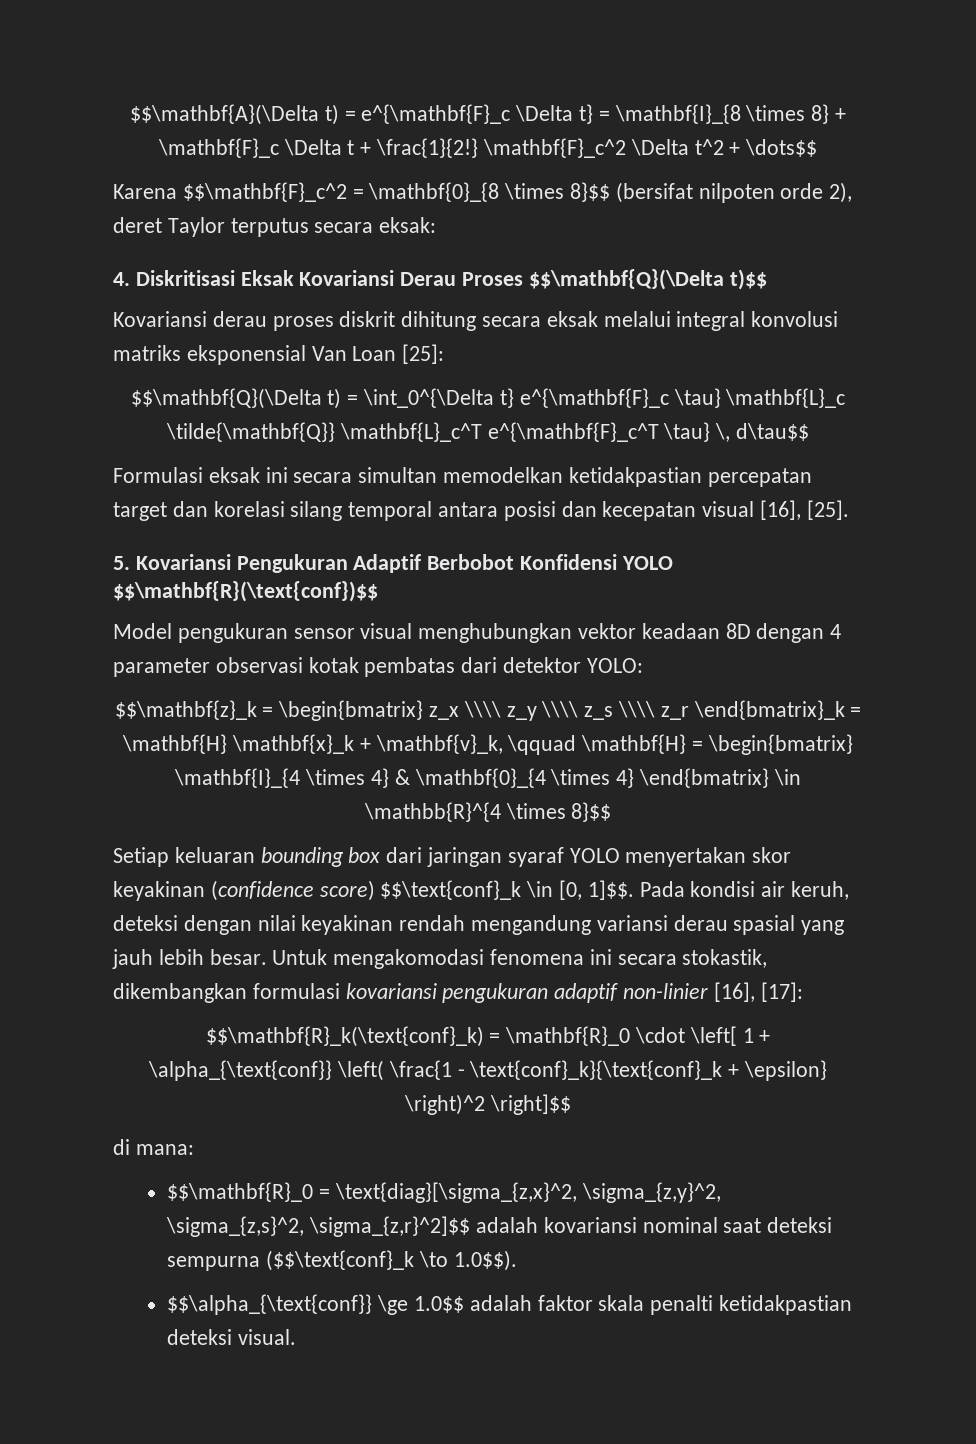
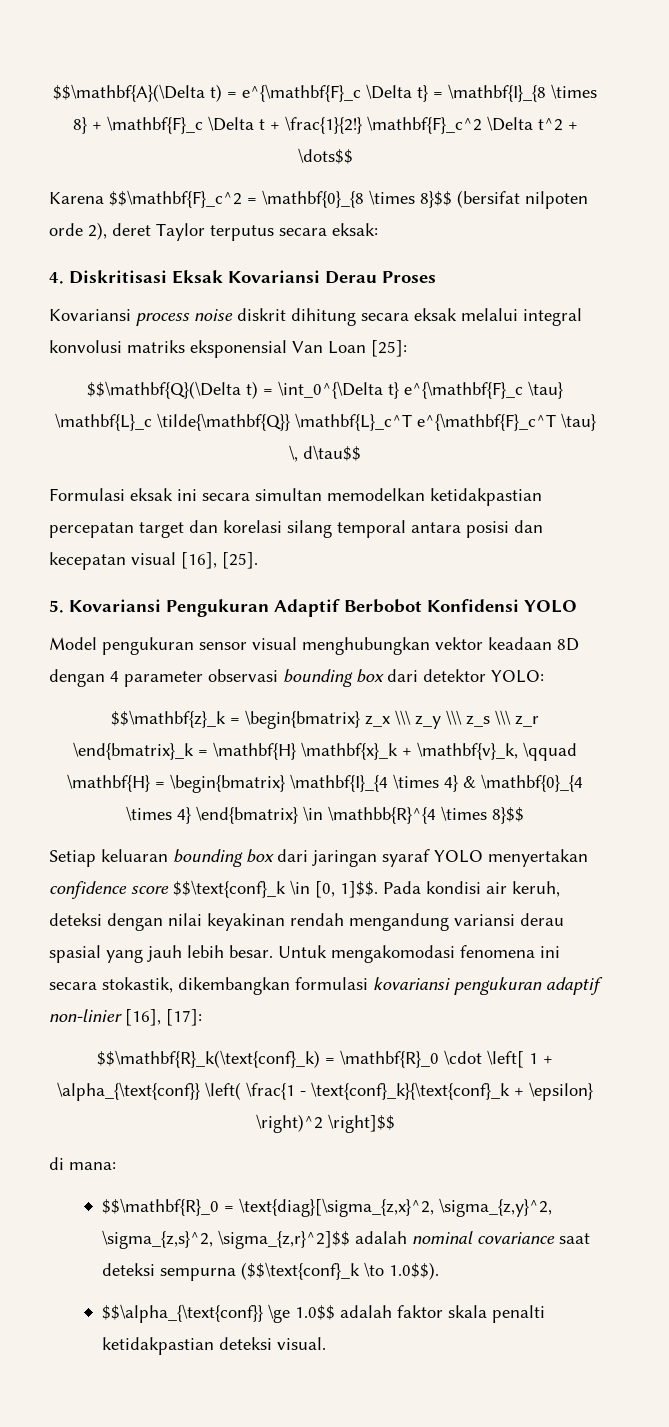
[528,269,767,290] [113,311,334,331] $$\mathbf{Q}(\Delta t)$$ // Kovariansi derau proses -> [49,309,233,326] // Kovariansi process noise
[113,581,378,602] $$\mathbf{R}(\text{conf})$$ -> (577, 606) none
[308,657,456,677] kotak pembatas -> [283,669,384,687] bounding box
[463,701,656,721] \\\\ z_y \\\\ z_s \\\\ -> [395,710,511,729] \\\ z_y \\\ z_s \\\
[752,847,792,863] [113,880,375,901] skor keyakinan (confidence score) -> [49,881,169,899] confidence score
[543,1217,718,1233] kovariansi nominal -> [411,1231,555,1244] nominal covariance

